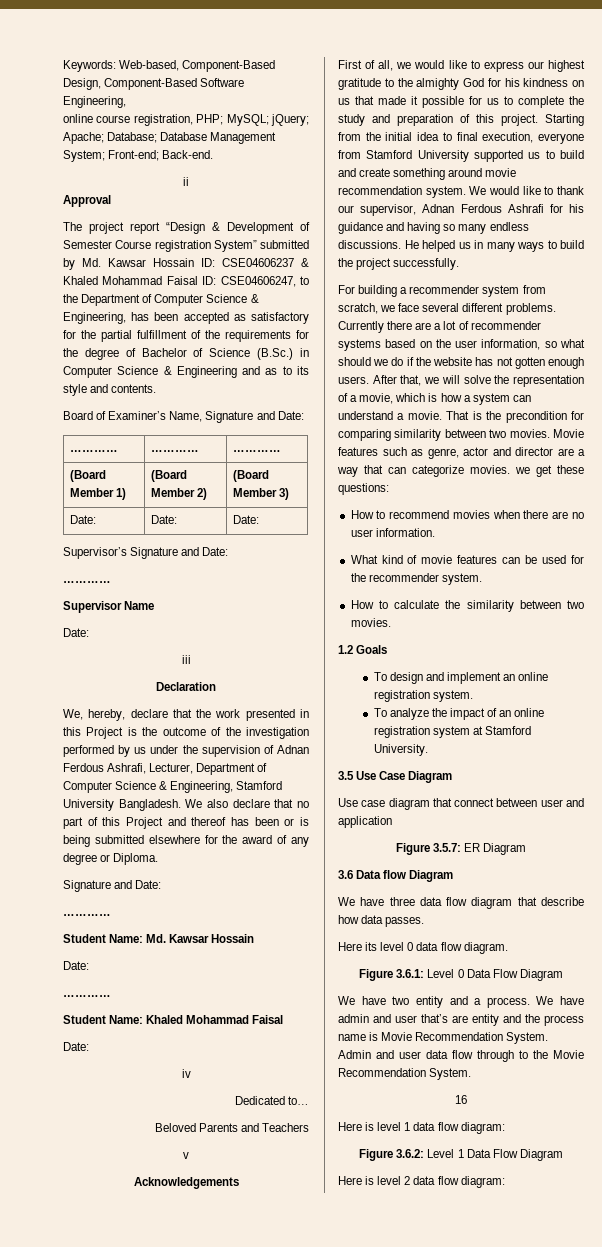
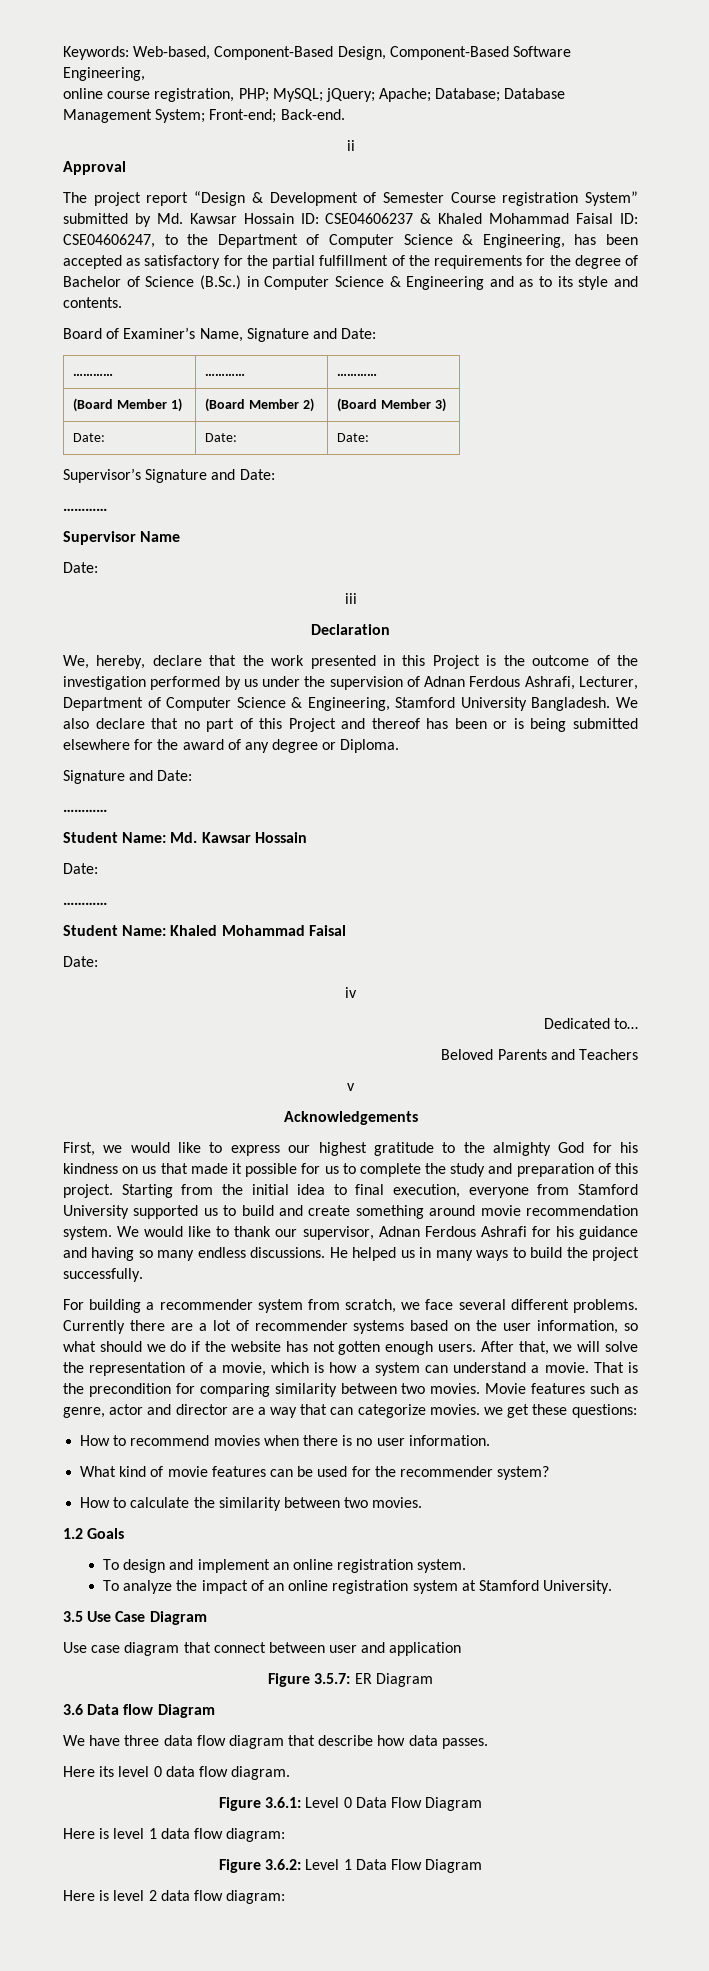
[338,60,394,71] First of all, -> [63,1142,95,1156] First,
[552,511,569,519] are -> [342,1435,353,1446] is
[441,573,482,585] system. -> [497,1466,550,1480] system?
[338,996,584,1008] [338,1014,584,1026] [338,1032,549,1044] [338,1050,584,1062] [338,1068,472,1080] [455,1095,467,1104] // We have two entity and a process. We have admin and user that’s are entity and the process name is Movie Recommendation System. Admin and user data flow through to the Movie Recommendation System. // 16 -> (483, 1804) none

